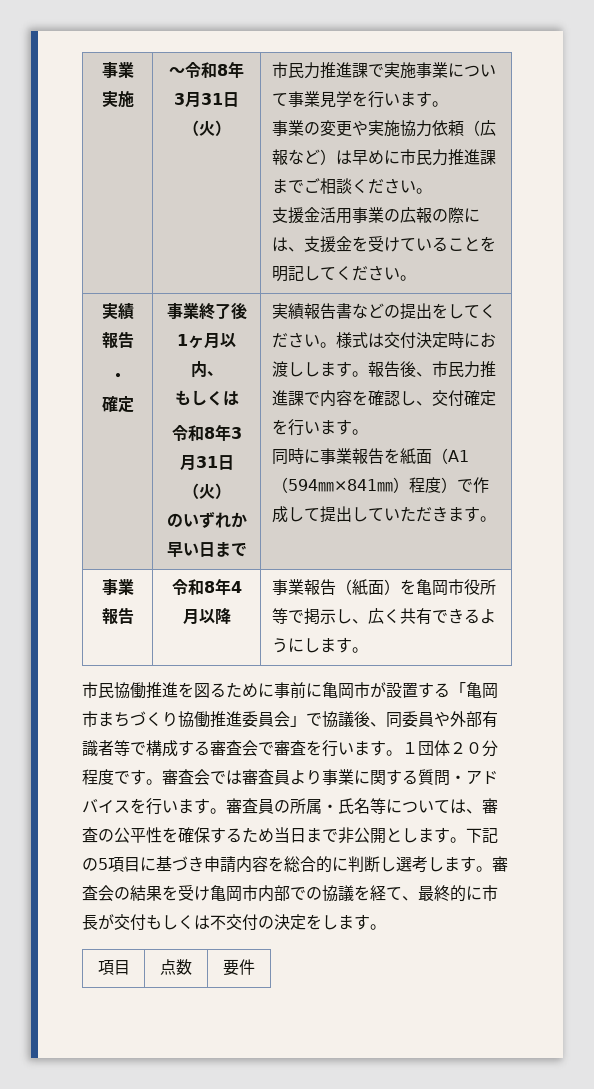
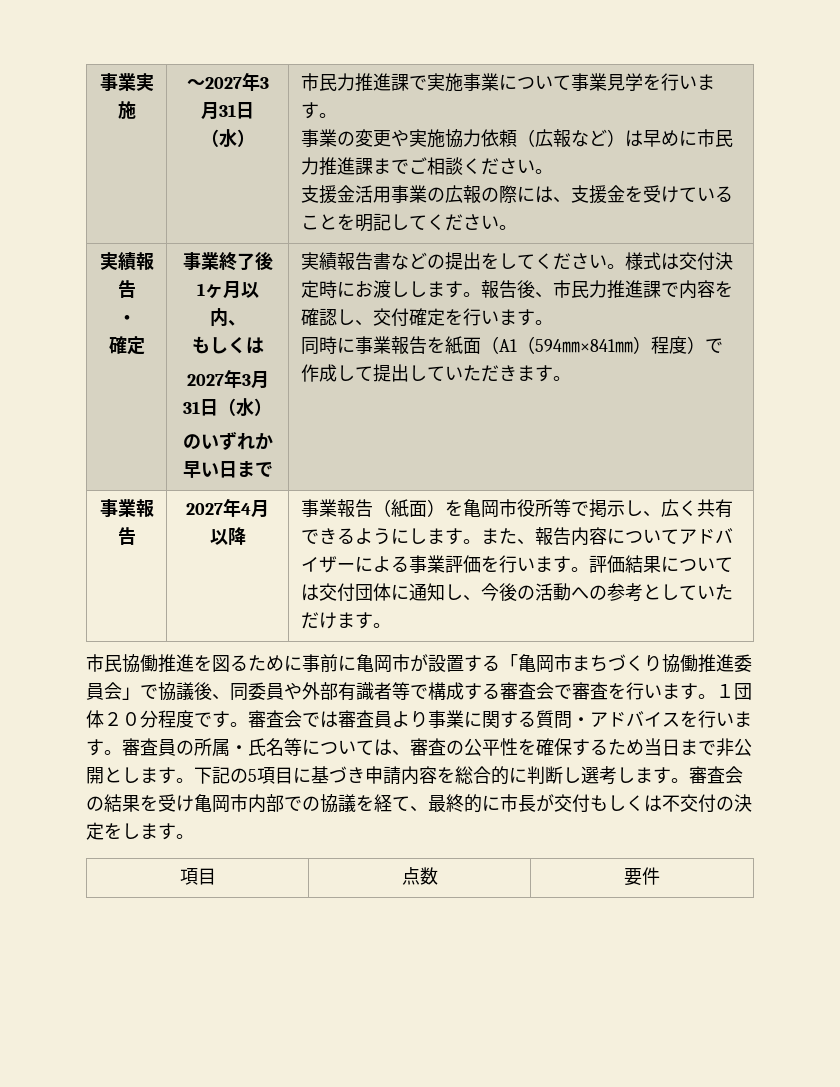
[185,61,244,78] [174,92,239,108] [182,120,215,136] 令和8年3月31日（火 -> [204,72,269,91] [201,102,254,120] [200,129,237,147] 2027年3月31日（水
[171,424,242,441] [179,455,234,471] [182,483,215,499] 令和8年3月31日（火 -> [186,369,269,389] [183,398,254,416] 2027年3月31日（水
[171,579,215,595] 令和8 -> [186,503,223,515] 2027
(369, 650) none -> [481,527,734,546] [301,555,734,573] [301,583,734,602] [301,612,392,629] また、報告内容についてアドバイザーによる事業評価を行います。評価結果については交付団体に通知し、今後の活動への参考としていただけます。

